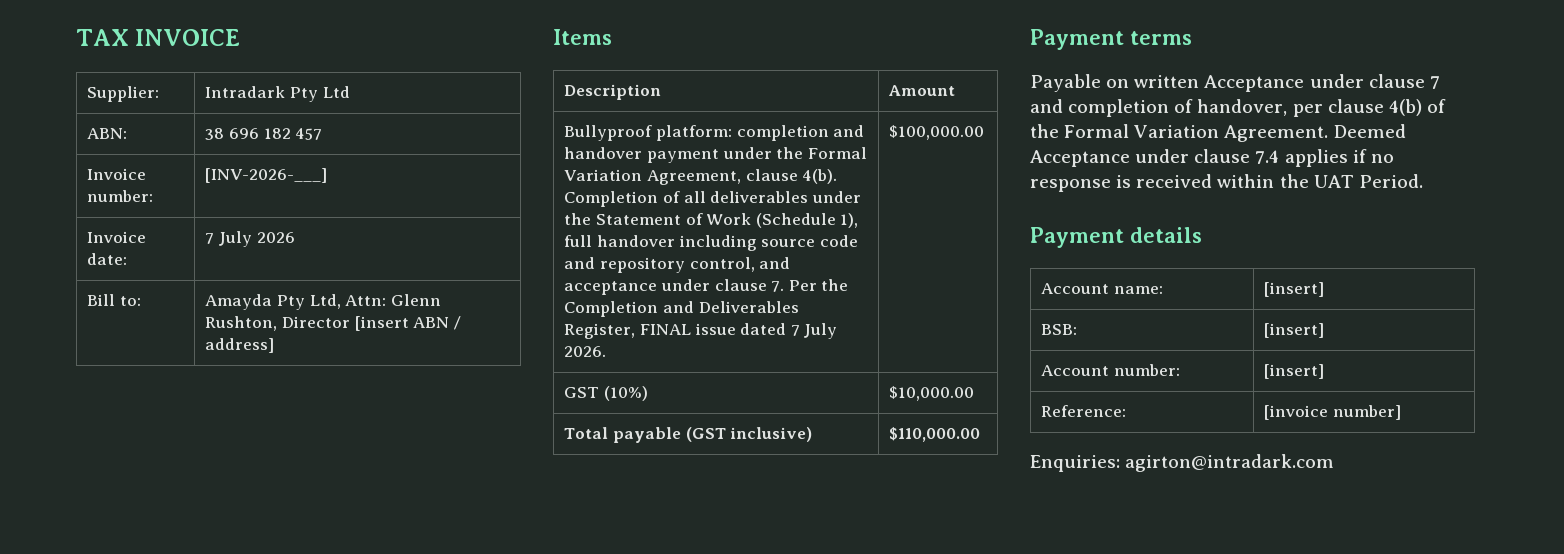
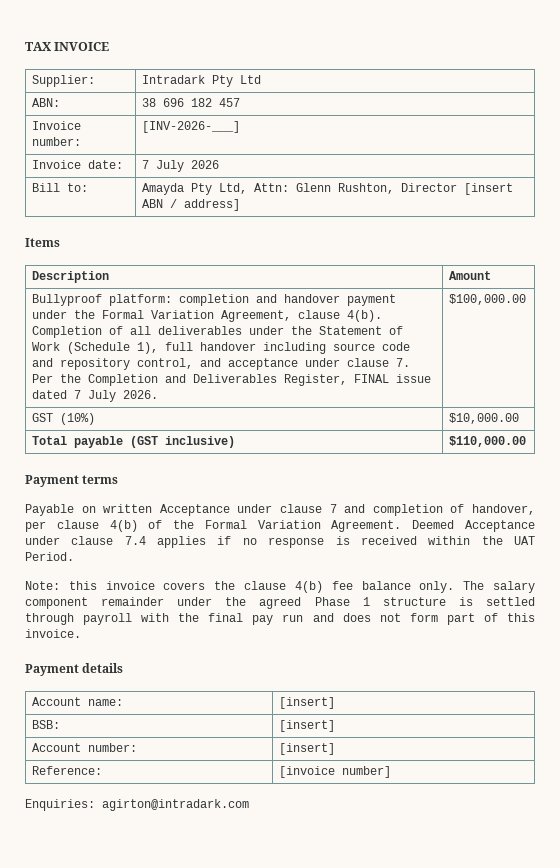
(1423, 181) none -> [25,581,535,593] [25,597,535,609] [25,613,536,625] [25,629,81,638] // Note: this invoice covers the clause 4(b) fee balance only. The salary component remainder under the agreed Phase 1 structure is settled through payroll with the final pay run and does not form part of this invoice.

